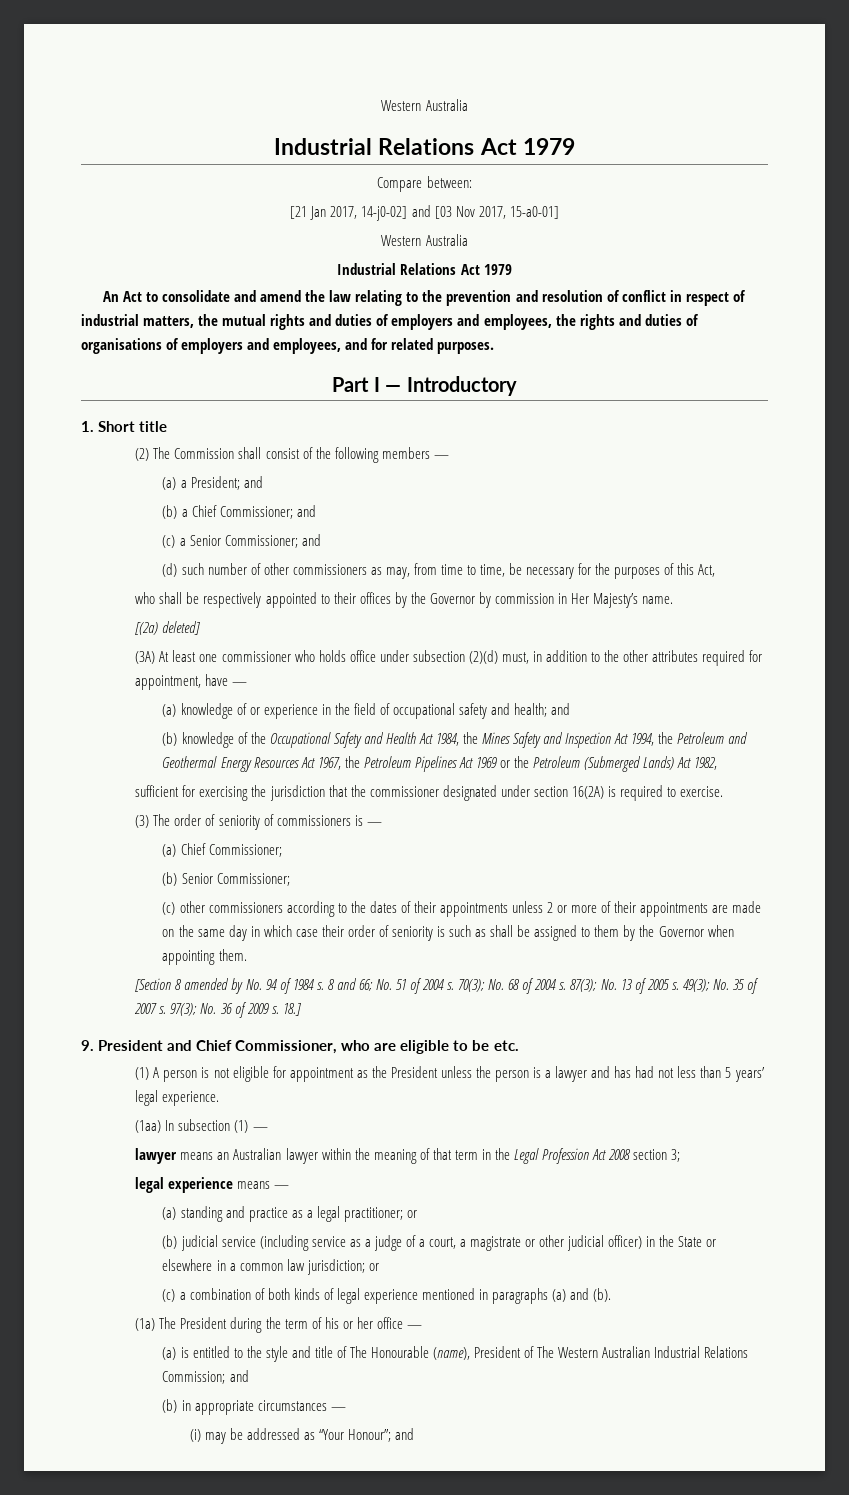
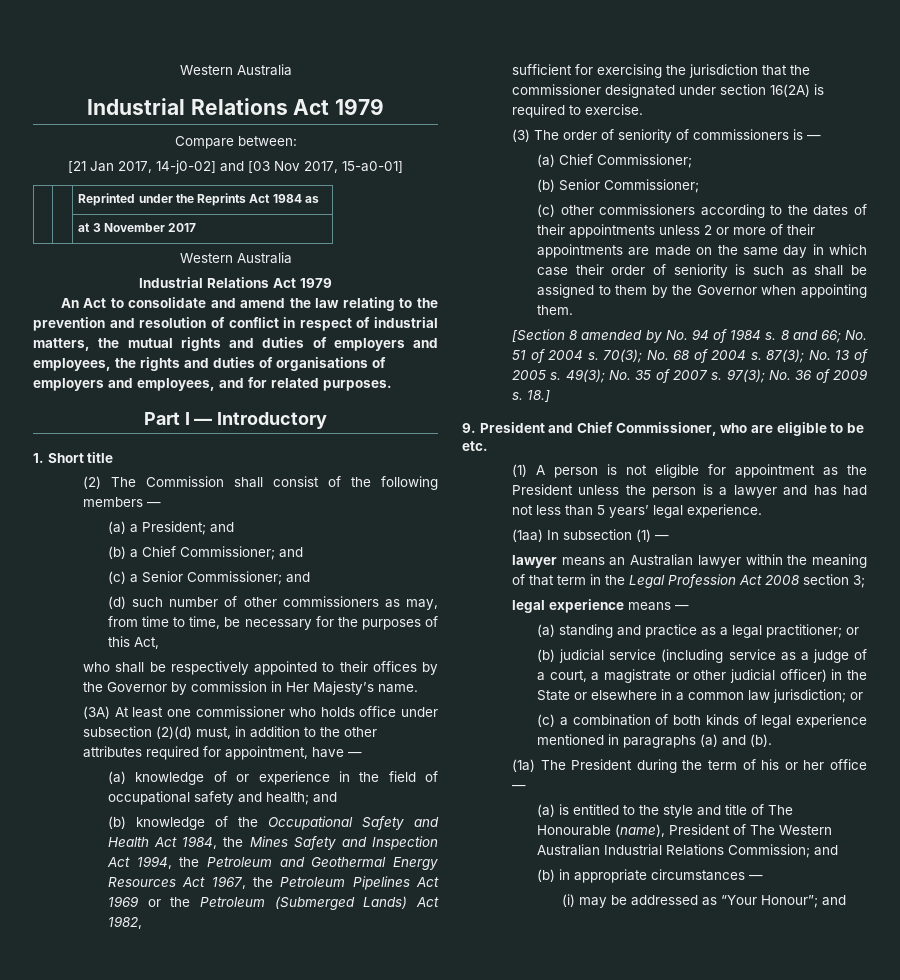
(559, 212) none -> [78,193,319,206] [78,223,197,232] // | | Reprinted under the Reprints Act 1984 as // | | at 3 November 2017
[135,621,201,635] // [(2a) deleted] -> (419, 688) none

